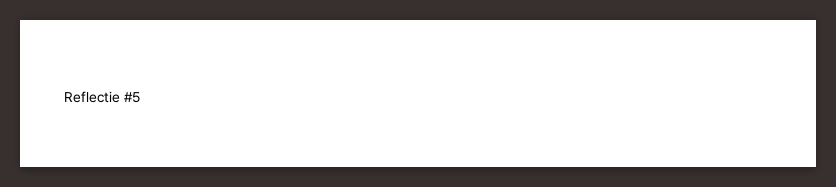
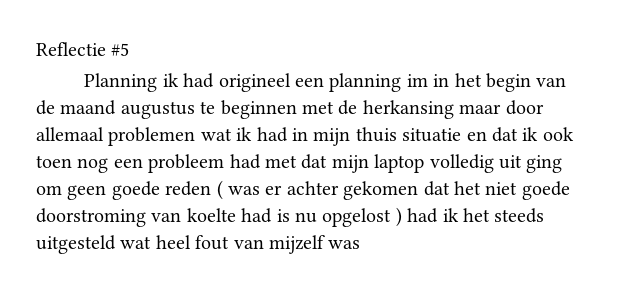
(140, 97) none -> [84,73,567,92] [36,100,544,119] [36,127,574,146] [36,154,563,173] [36,180,570,200] [36,207,545,227] [36,235,361,254] // Planning ik had origineel een planning im in het begin van de maand augustus te beginnen met de herkansing maar door allemaal problemen wat ik had in mijn thuis situatie en dat ik ook toen nog een probleem had met dat mijn laptop volledig uit ging om geen goede reden ( was er achter gekomen dat het niet goede doorstroming van koelte had is nu opgelost ) had ik het steeds uitgesteld wat heel fout van mijzelf was

